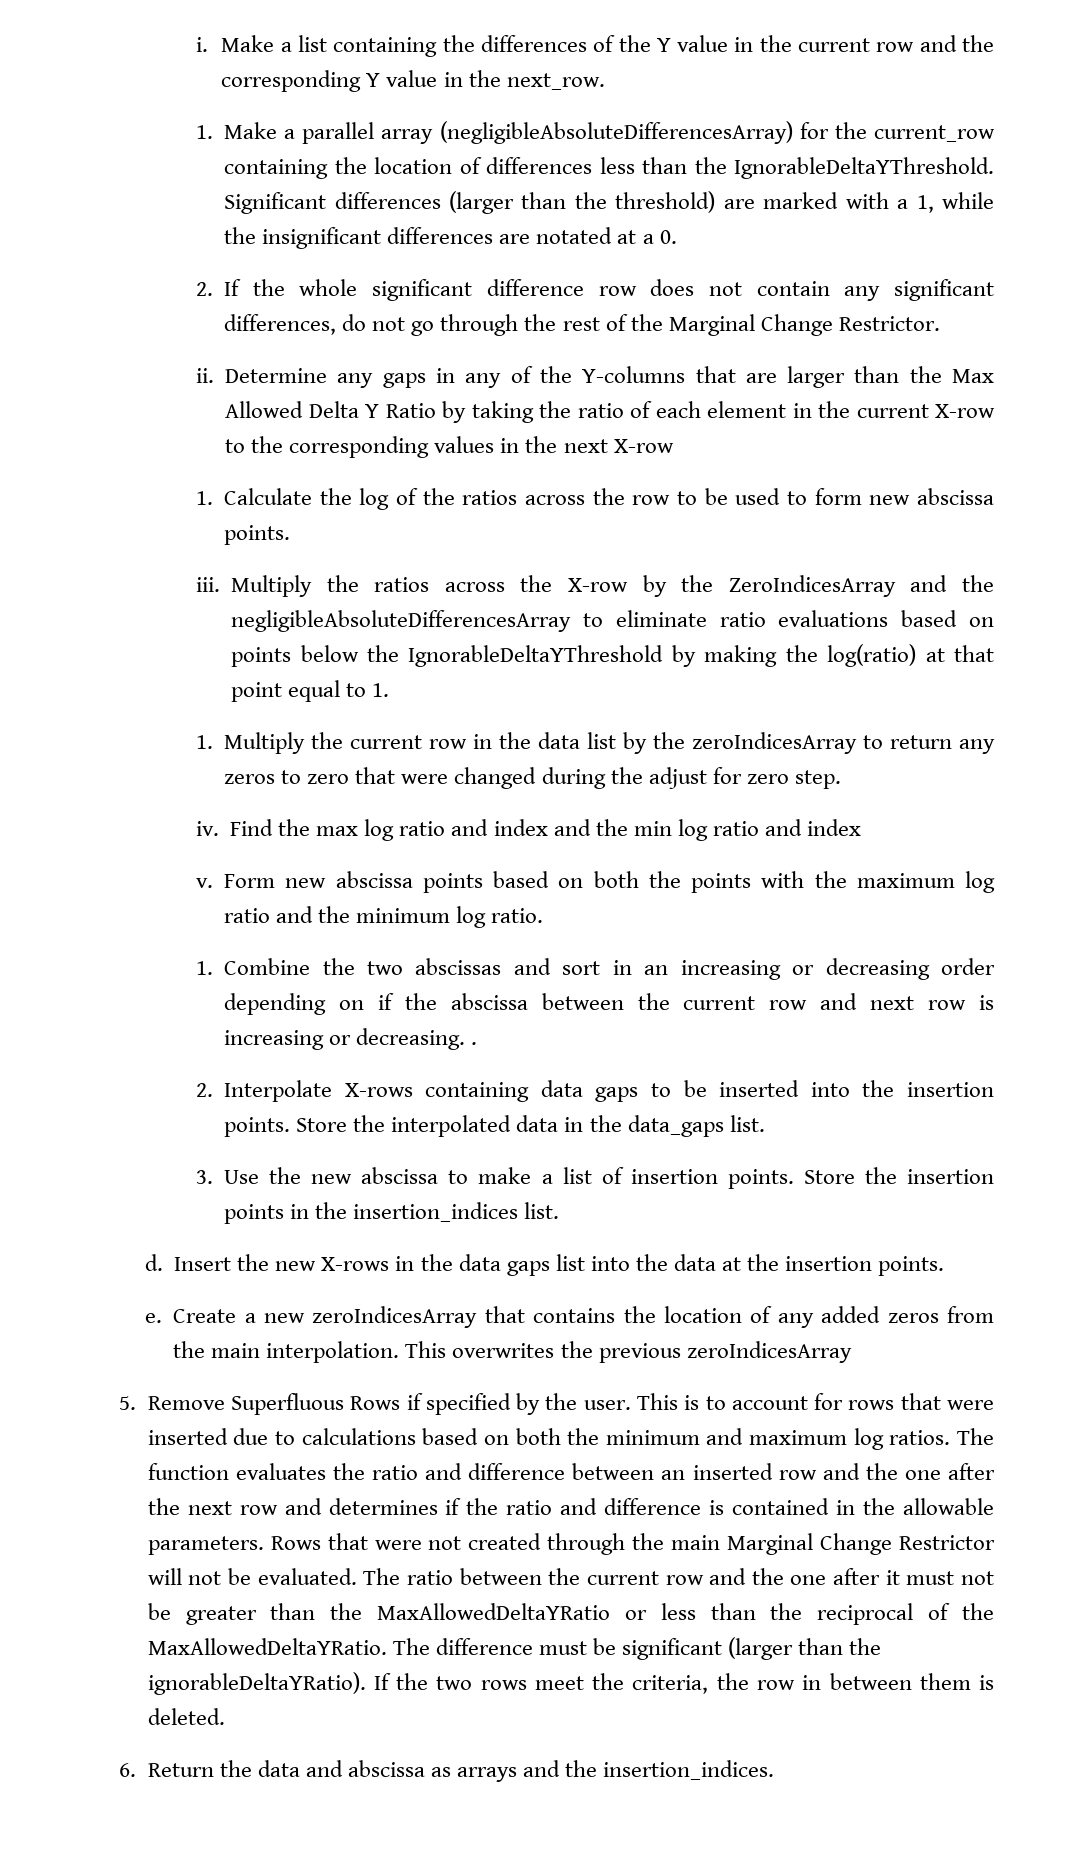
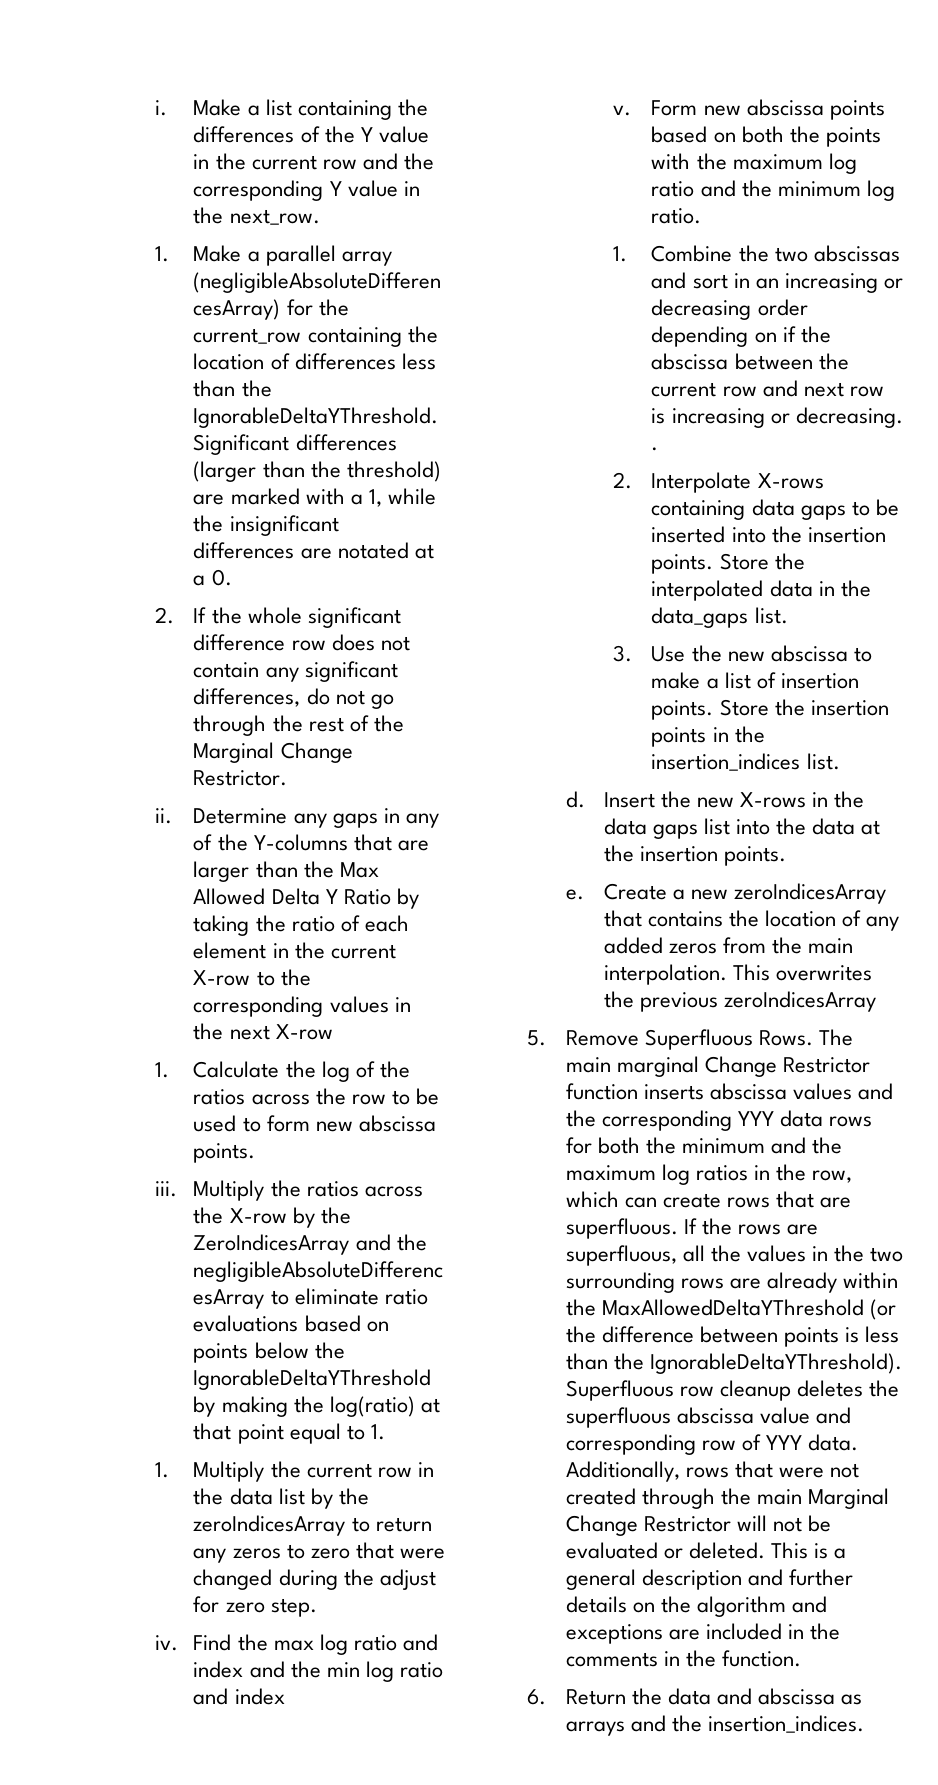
[350,1393,995,1415] [147,1428,509,1445] Rows if specified by the user. This is to account for rows that were inserted due to calculations based on -> [758,1029,853,1046] [565,1056,870,1077] [565,1083,893,1100] [565,1110,872,1131] [565,1137,592,1154] Rows. The main marginal Change Restrictor function inserts abscissa values and the corresponding YYY data rows for
[749,1428,995,1450] [147,1463,996,1480] [147,1498,994,1515] [147,1536,321,1555] maximum log ratios. The function evaluates the ratio and difference between an inserted row and the one after the next row and determines if the ratio and difference is contained in the allowable parameters. Rows -> [811,1137,842,1154] [565,1164,852,1185] [565,1191,851,1208] [565,1218,818,1239] [565,1245,903,1266] [565,1272,898,1293] [565,1299,896,1320] [565,1326,899,1347] [565,1353,902,1374] [565,1380,899,1401] [565,1407,851,1428] [565,1434,858,1455] [565,1461,729,1482] the maximum log ratios in the row, which can create rows that are superfluous. If the rows are superfluous, all the values in the two surrounding rows are already within the MaxAllowedDeltaYThreshold (or the difference between points is less than the IgnorableDeltaYThreshold). Superfluous row cleanup deletes the superfluous abscissa value and corresponding row of YYY data. Additionally, rows
[257,1568,995,1585] [147,1603,995,1625] [147,1637,882,1660] [147,1672,995,1695] [147,1708,225,1725] evaluated. The ratio between the current row and the one after it must not be greater than the MaxAllowedDeltaYRatio or less than the reciprocal of the MaxAllowedDeltaYRatio. The difference must be significant (larger than the ignorableDeltaYRatio). If the two rows meet the criteria, the row in between them is deleted. -> [565,1542,846,1559] [565,1569,853,1590] [565,1596,827,1617] [565,1623,840,1644] [565,1650,801,1667] evaluated or deleted. This is a general description and further details on the algorithm and exceptions are included in the comments in the function.

